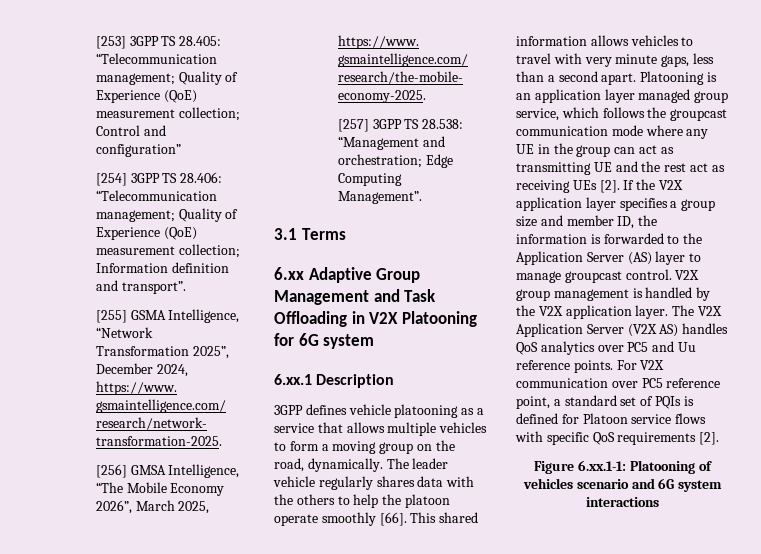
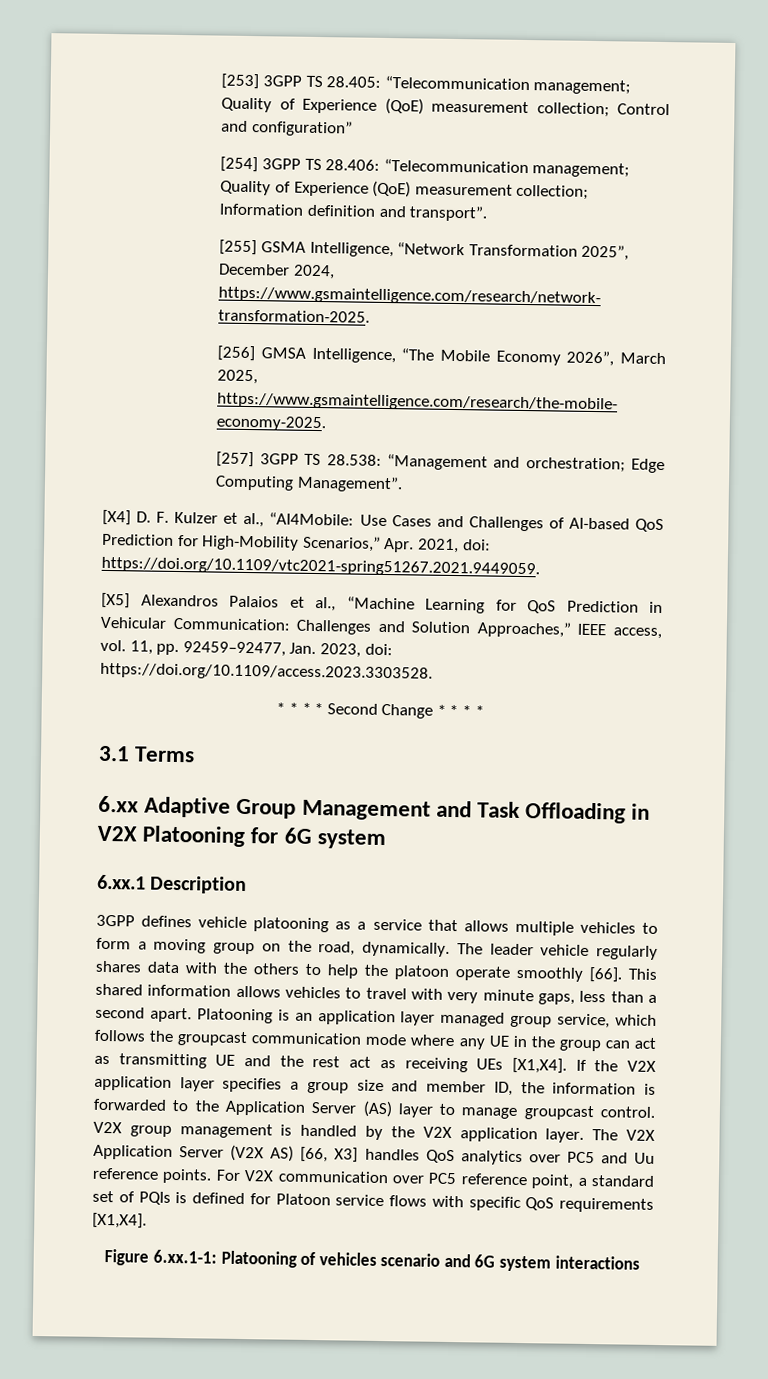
(422, 197) none -> [102,509,664,533] [102,533,491,554] [101,556,540,578] [101,592,663,614] [100,616,662,640] [100,639,393,658] [100,662,433,682] [276,702,484,719] // [X4] D. F. Kulzer et al., “AI4Mobile: Use Cases and Challenges of AI-based QoS Prediction for High-Mobility Scenarios,” Apr. 2021, doi: https://doi.org/10.1109/vtc2021-spring51267.2021.9449059. // [X5] Alexandros Palaios et al., “Machine Learning for QoS Prediction in Vehicular Communication: Challenges and Solution Approaches,” IEEE access, vol. 11, pp. 92459–92477, Jan. 2023, doi: https://doi.org/10.1109/access.2023.3303528. // * * * * Second Change * * * *
[599,180,620,193] [2]. -> [511,1057,567,1074] [X1,X4].
(679, 330) none -> [300,1146,359,1163] [66, X3]
[699,432,720,445] [2]. -> [92,1212,147,1229] [X1,X4].

